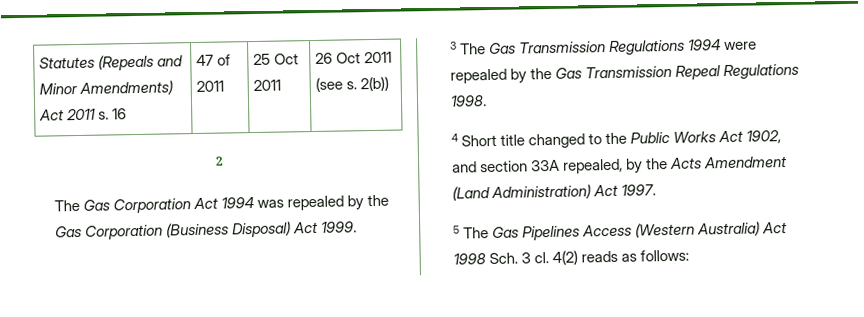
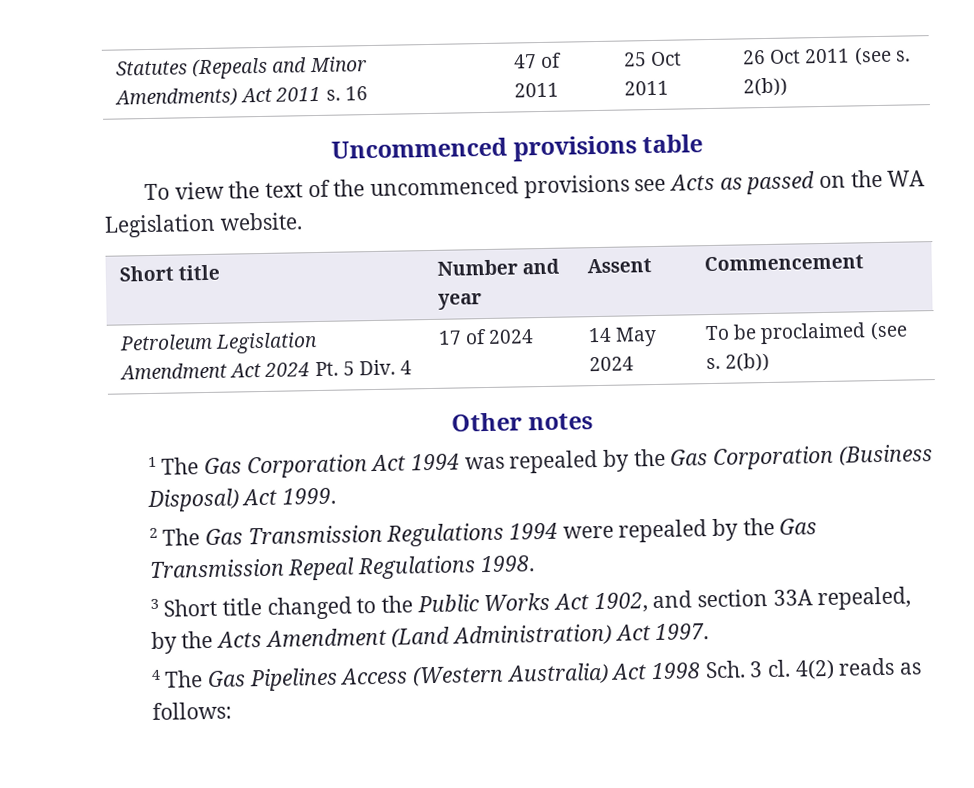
[214,156,224,166] 2 // -> [331,134,703,162] [143,169,926,201] [104,212,303,238] [119,264,221,282] [437,258,561,276] [438,293,483,310] [587,258,653,274] [704,254,865,272] [119,332,319,354] [119,359,412,380] [438,328,535,345] [588,326,658,347] [589,356,635,372] [705,321,908,345] [706,352,771,372] [451,412,593,432] [147,456,157,468] Uncommenced provisions table // To view the text of the uncommenced provisions see Acts as passed on the WA Legislation website. // Short title | Number and year | Assent | Commencement // Petroleum Legislation Amendment Act 2024 Pt. 5 Div. 4 | 17 of 2024 | 14 May 2024 | To be proclaimed (see s. 2(b)) // Other notes // 1
[449,41,457,50] 3 -> [148,527,158,539] 2
[450,133,459,142] 4 -> [149,598,159,610] 3
[452,225,460,234] 5 -> [150,669,161,681] 4

